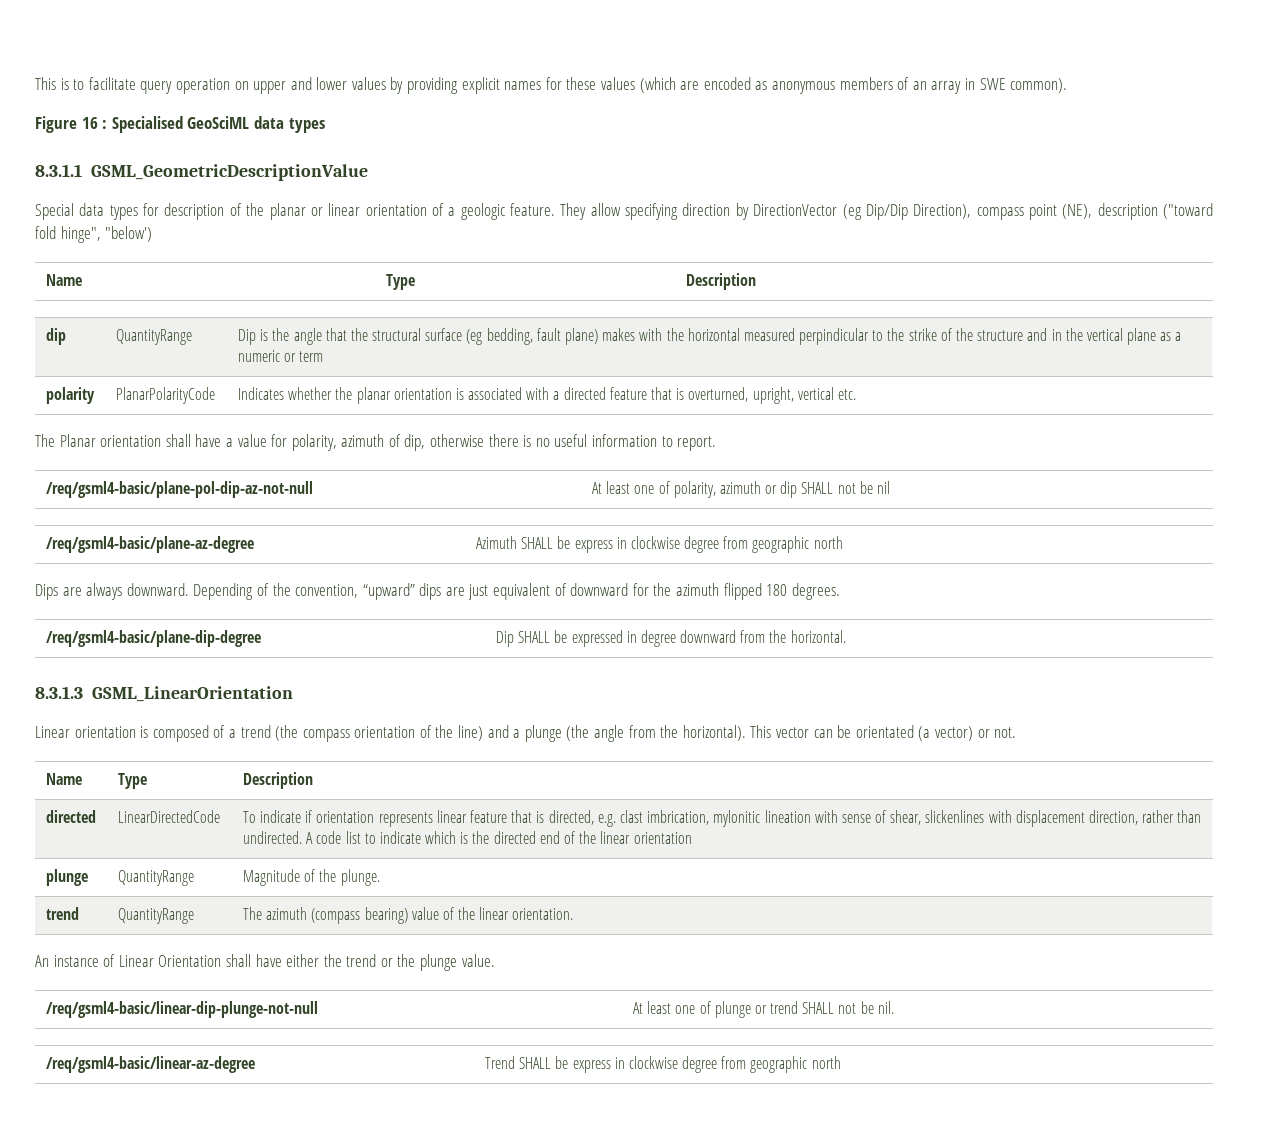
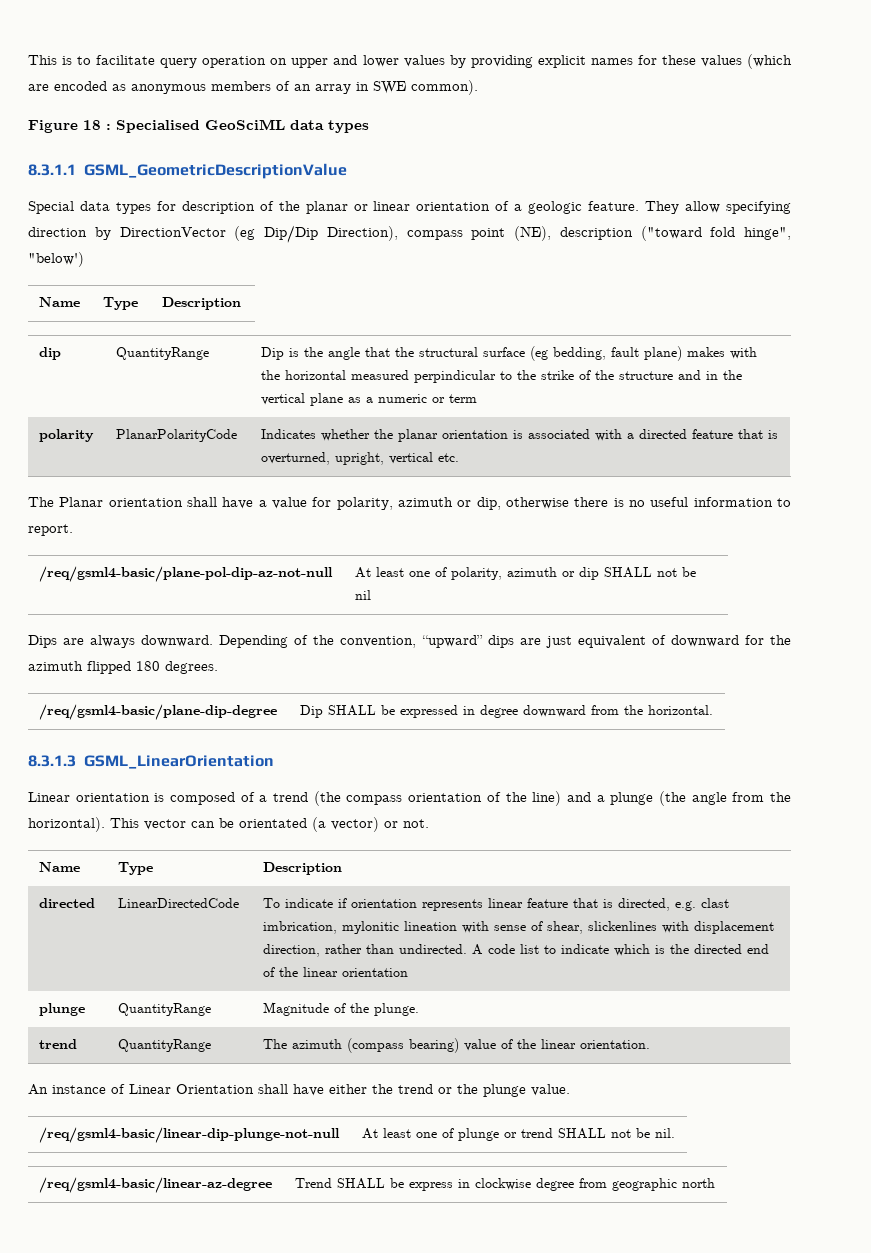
[81,117,98,129] 16 -> [83,120,101,130] 18
[388,434,401,447] of -> [457,500,472,507] or
[45,536,254,553] [475,536,843,553] // /req/gsml4-basic/plane-az-degree | Azimuth SHALL be express in clockwise degree from geographic north -> (372, 595) none

